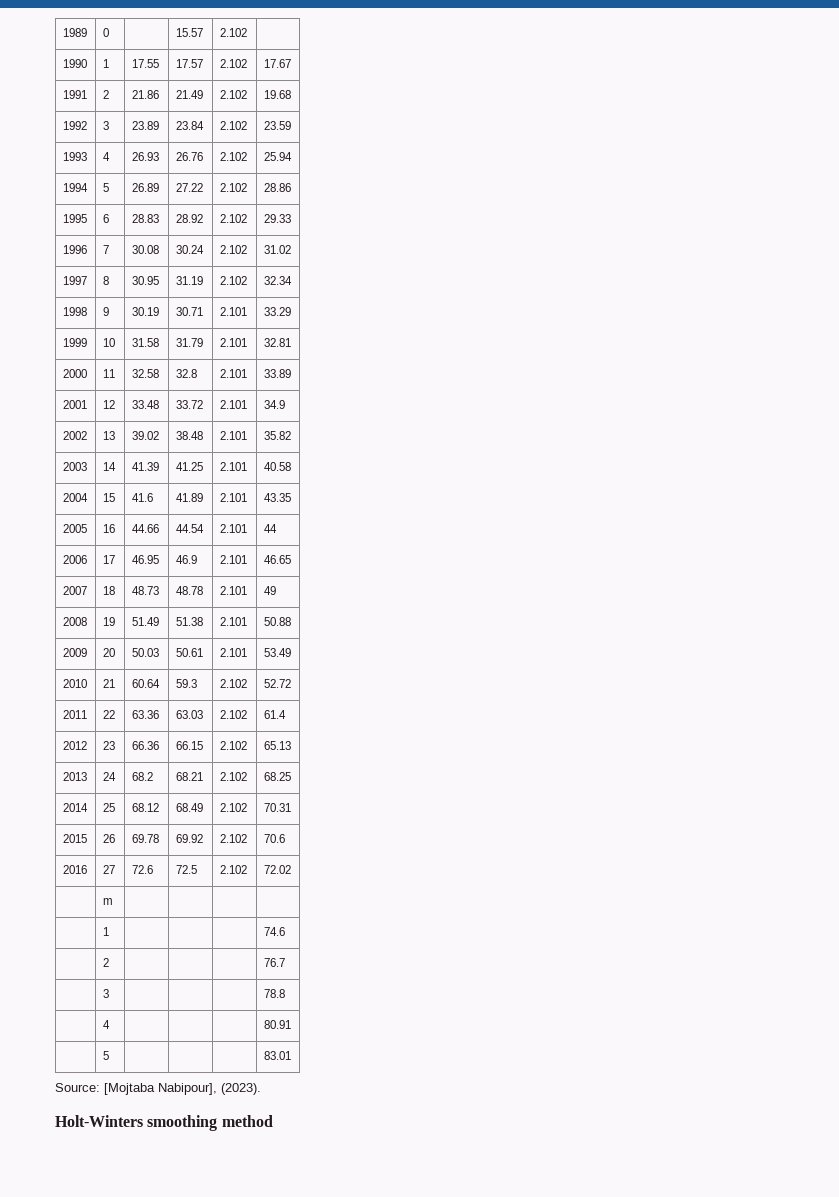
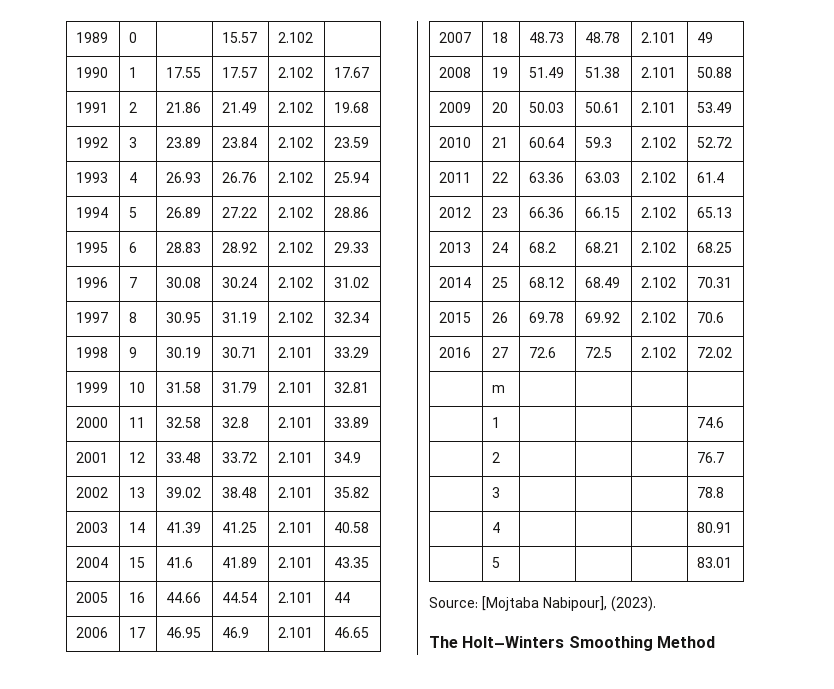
[55,1115,273,1131] Holt-Winters smoothing method -> [429,636,715,651] The Holt–Winters Smoothing Method

